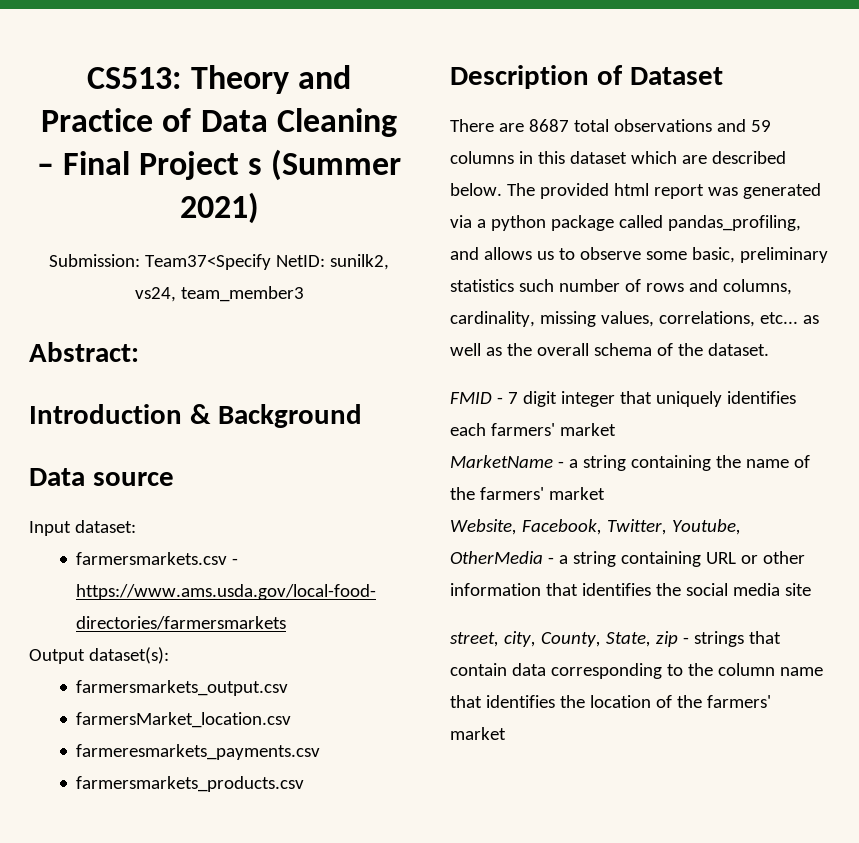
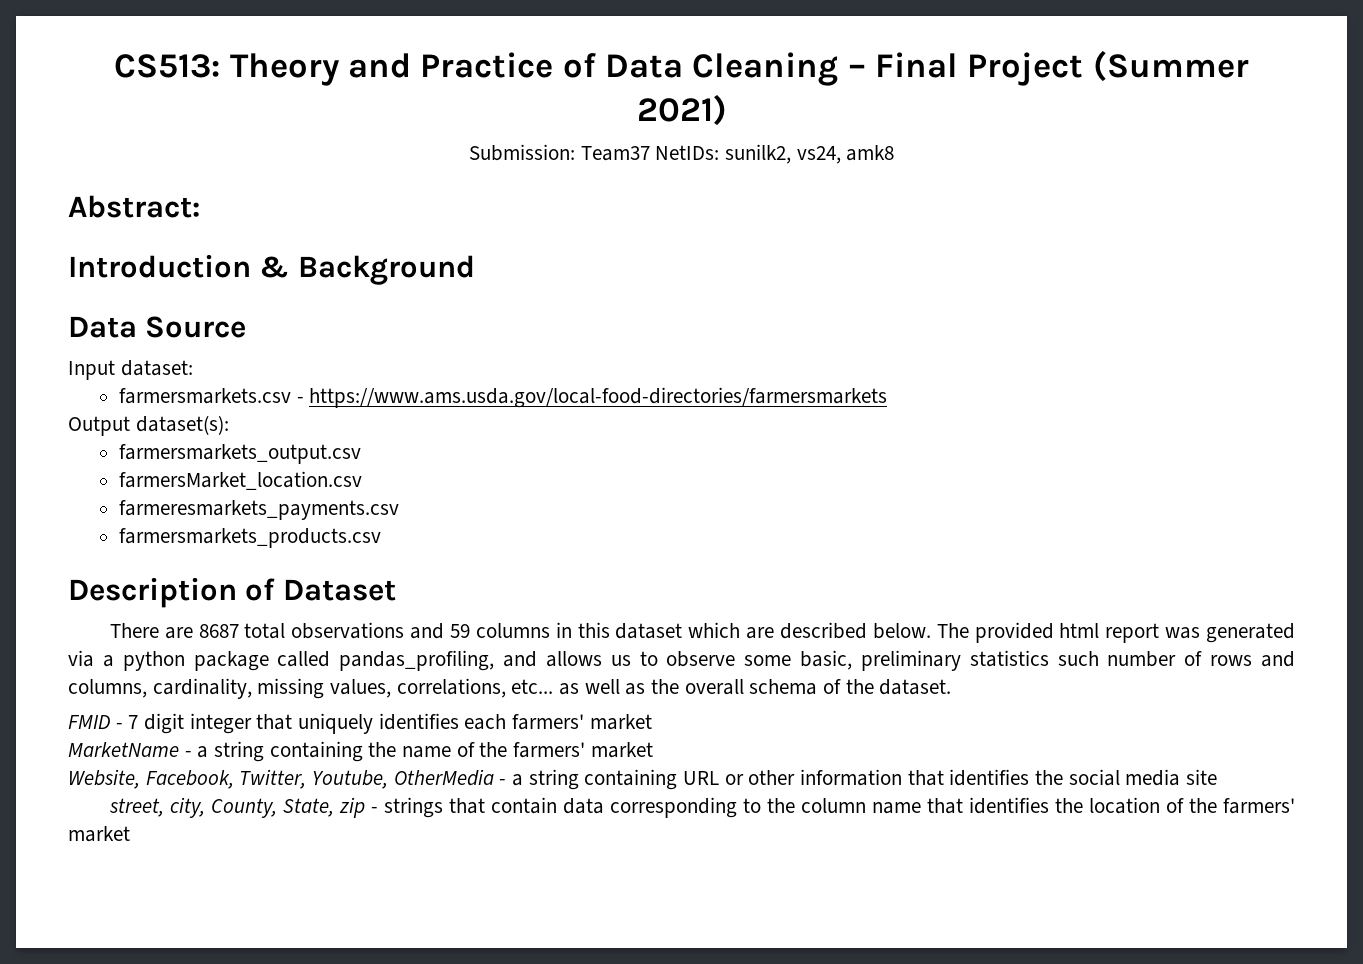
[248,158,263,175] s -> (1084, 69) none
[145,254,325,270] Team37<Specify NetID: -> [580,145,720,161] Team37 NetIDs:
[180,286,304,302] team_member3 -> [846,145,895,161] amk8
[92,472,174,486] source -> [145,316,247,338] Source

